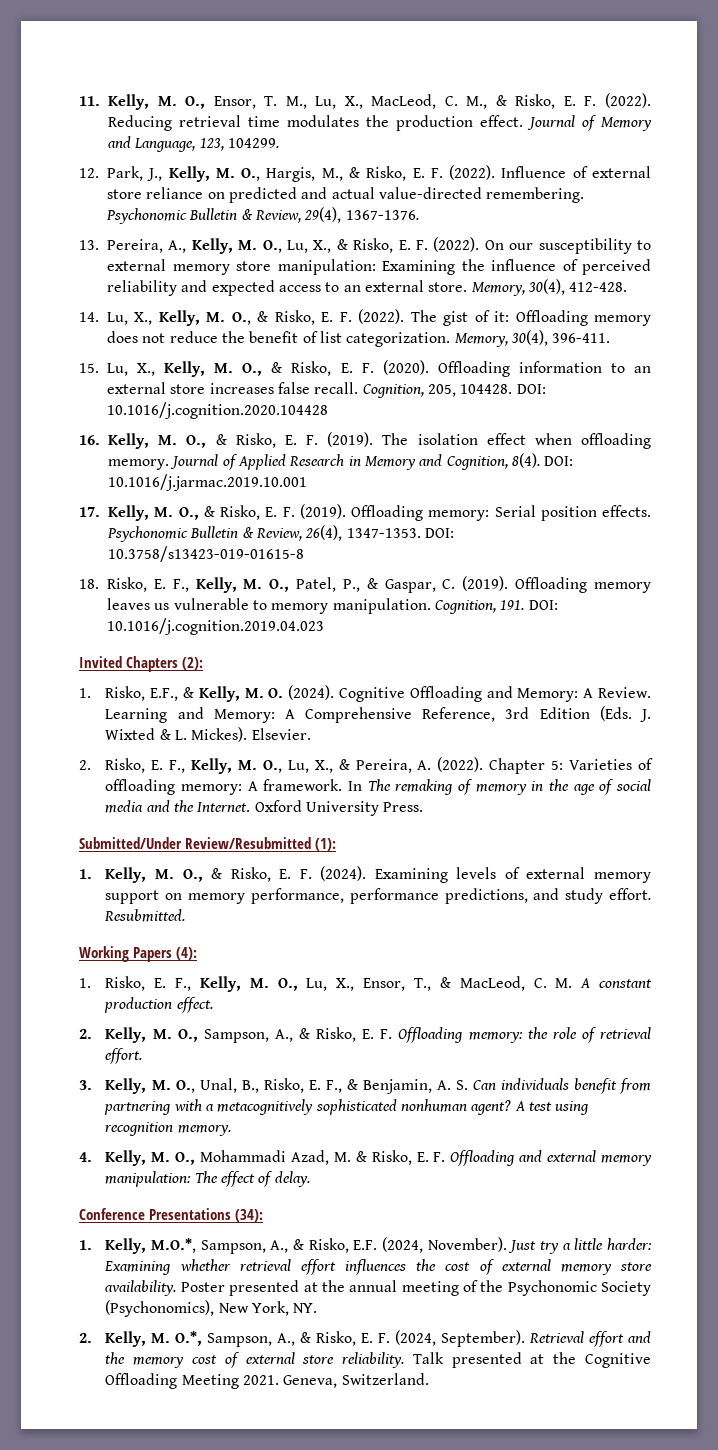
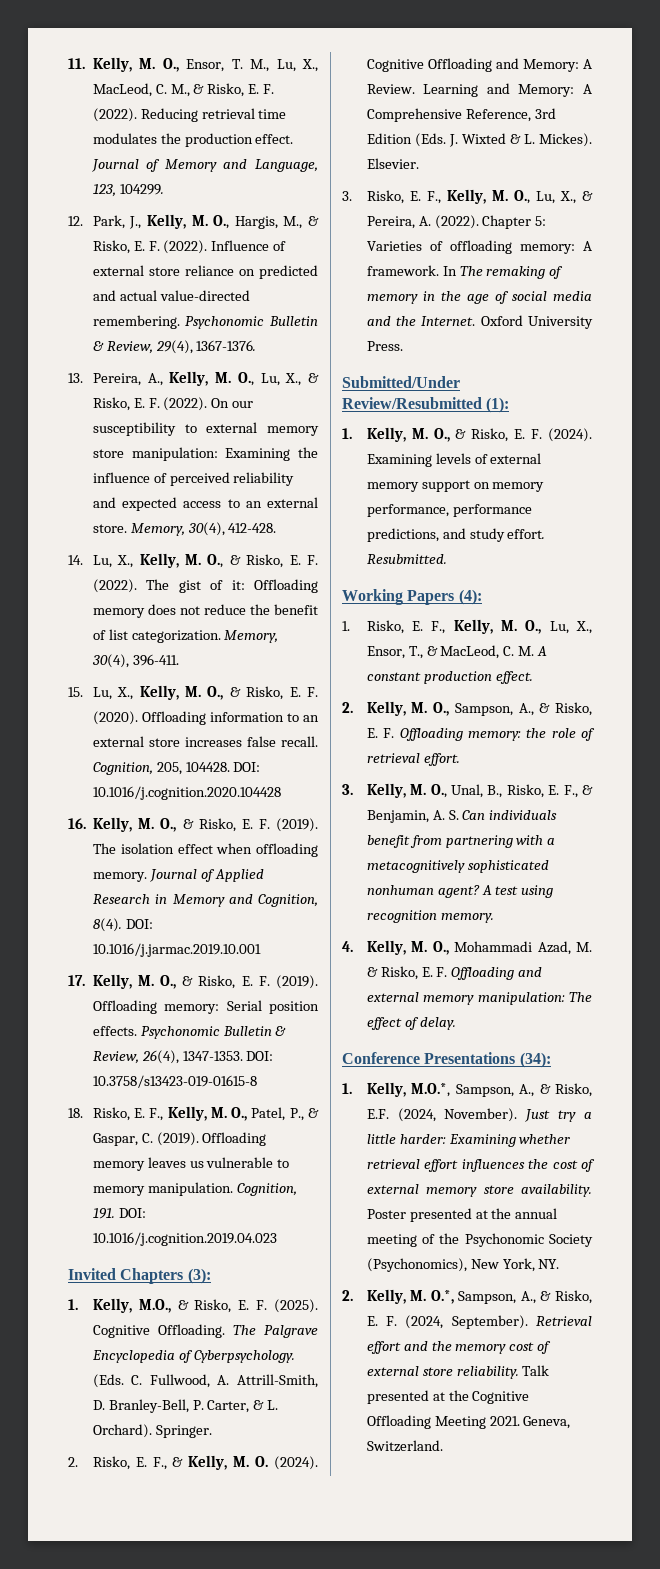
[182,657,204,670] [79,686,179,701] (2): // 1. Risko, E.F., -> [187,1268,211,1284] [68,1298,318,1313] [92,1324,318,1338] [91,1350,295,1363] [92,1374,318,1388] [92,1399,279,1413] [92,1424,212,1438] [68,1456,167,1470] (3): // 1. Kelly, M.O., & Risko, E. F. (2025). Cognitive Offloading. The Palgrave Encyclopedia of Cyberpsychology. (Eds. C. Fullwood, A. Attrill-Smith, D. Branley-Bell, P. Carter, & L. Orchard). Springer. // 2. Risko, E. F.,
[79,760,91,770] 2. -> [342,191,352,201] 3.

